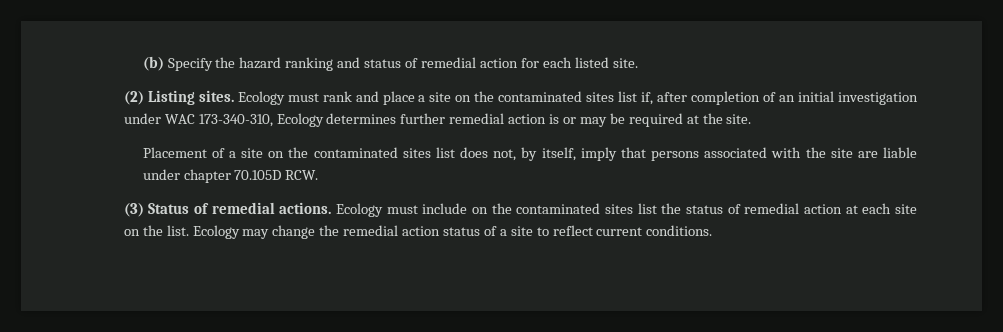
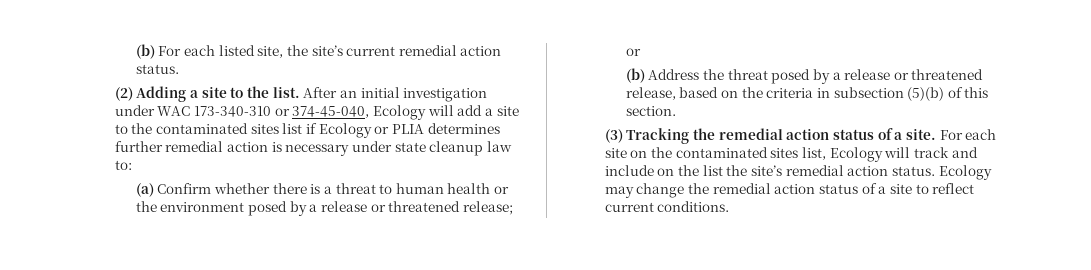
[142,56,638,71] [123,90,919,105] [123,113,752,127] [142,147,918,161] [142,169,319,183] [123,202,918,217] [123,225,189,236] (b) Specify the hazard ranking and status of remedial action for each listed site. // (2) Listing sites. Ecology must rank and place a site on the contaminated sites list if, after completion of an initial investigation under WAC 173-340-310, Ecology determines further remedial action is or may be required at the site. // Placement of a site on the contaminated sites list does not, by itself, imply that persons associated with the site are liable under chapter 70.105D RCW. // (3) Status of remedial actions. Ecology must include on the contaminated sites list the status of remedial action at each site on the list. -> [135,44,502,59] [135,64,179,74] [114,86,488,102] [114,105,519,120] [114,123,500,138] [114,141,512,156] [114,160,132,170] [135,183,510,197] [135,201,513,216] [625,48,641,56] [625,68,984,84] [625,87,989,101] [625,106,676,116] [604,128,997,144] [604,147,978,162] [604,165,935,176] (b) For each listed site, the site’s current remedial action status. // (2) Adding a site to the list. After an initial investigation under WAC 173-340-310 or 374-45-040, Ecology will add a site to the contaminated sites list if Ecology or PLIA determines further remedial action is necessary under state cleanup law to: // (a) Confirm whether there is a threat to human health or the environment posed by a release or threatened release; or // (b) Address the threat posed by a release or threatened release, based on the criteria in subsection (5)(b) of this section. // (3) Tracking the remedial action status of a site. For each site on the contaminated sites list, Ecology will track and include on the list the site’s remedial action status.

